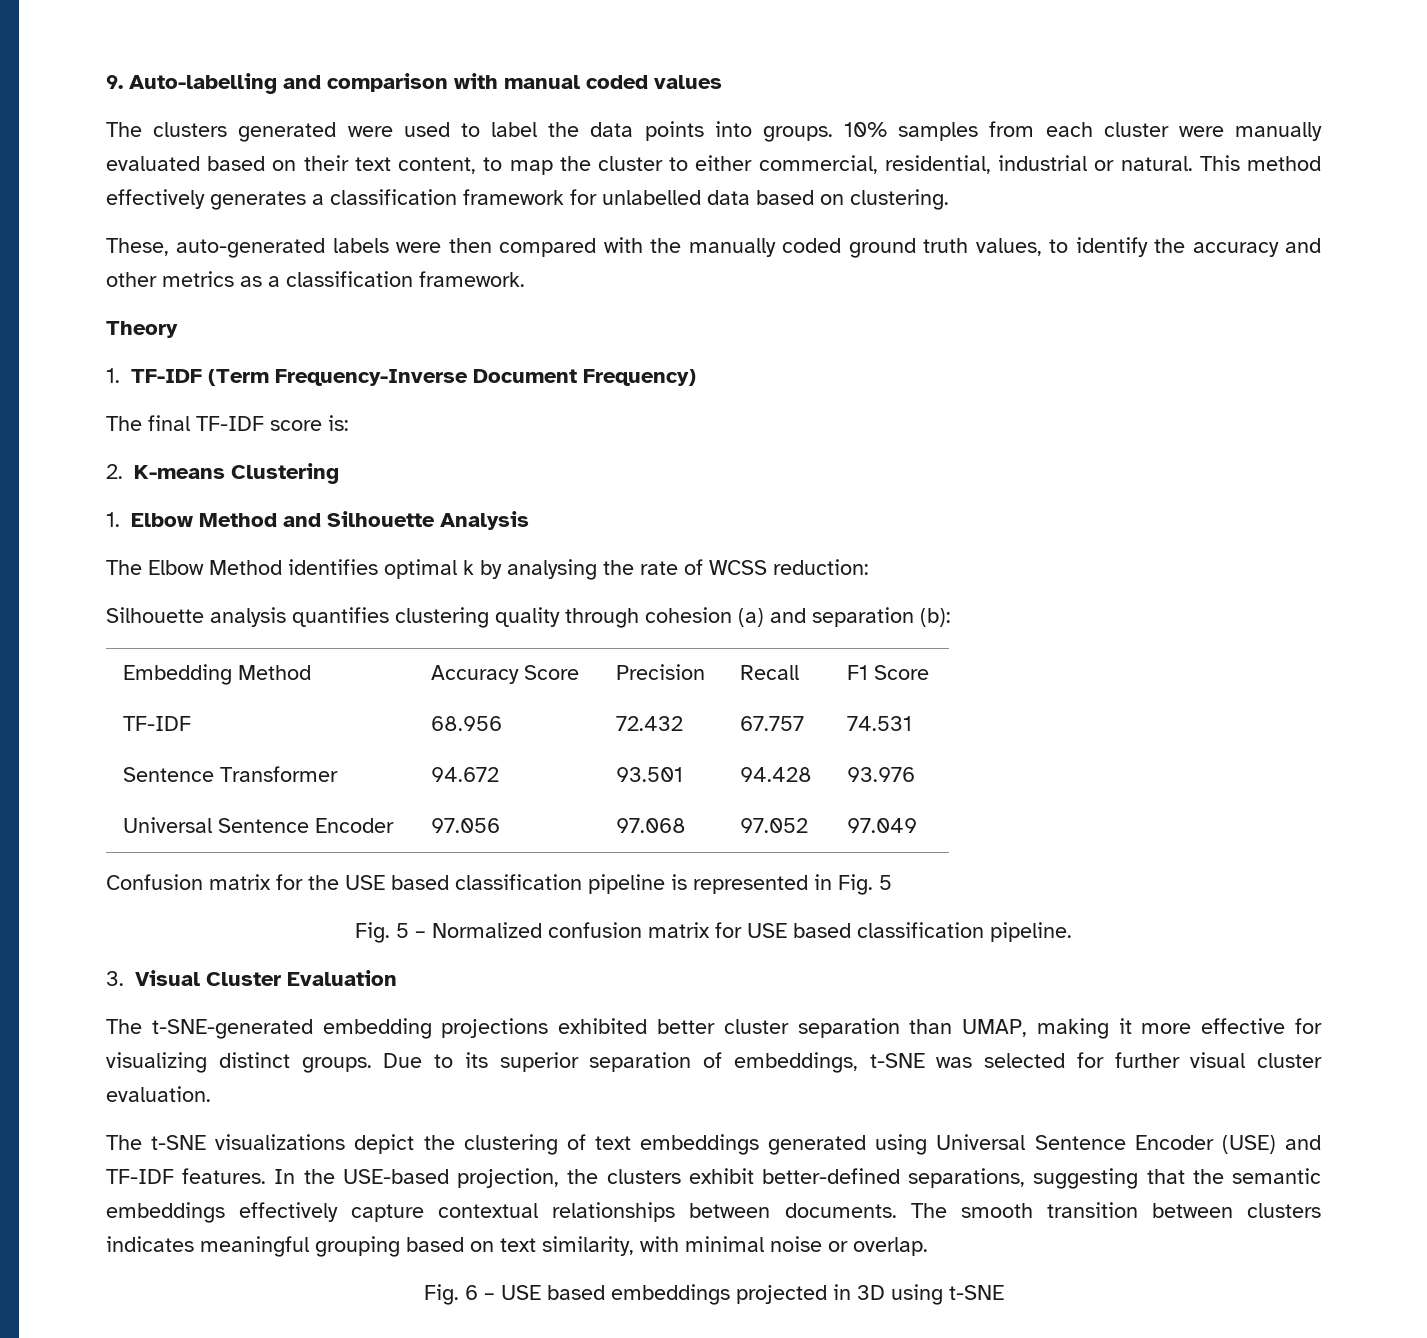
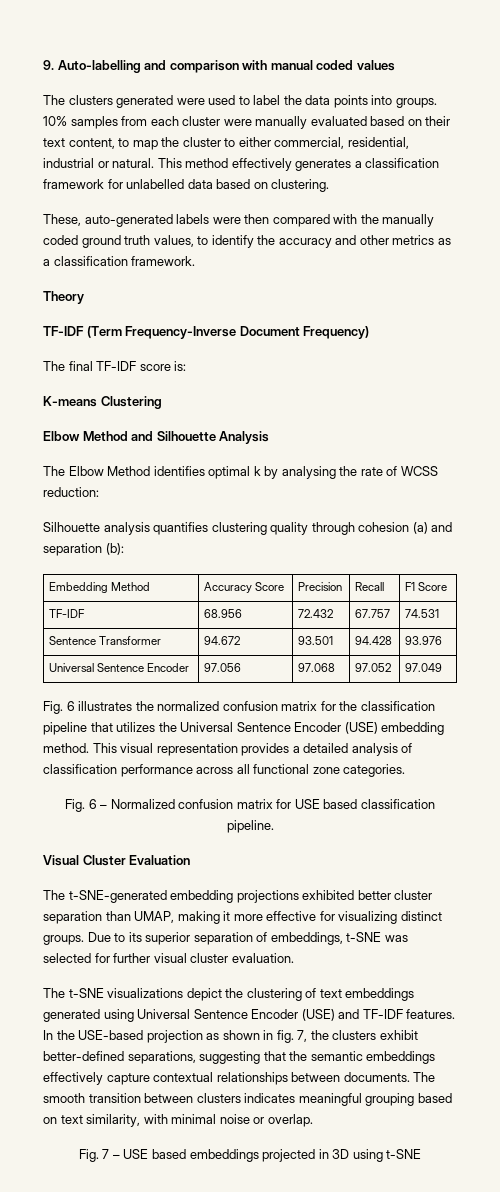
[106,368,120,383] 1. -> (84, 297) none
[106,464,123,479] 2. -> (187, 366) none
[106,512,120,527] 1. -> (162, 402) none
[106,874,892,895] [355,922,409,943] Confusion matrix for the USE based classification pipeline is represented in Fig. 5 // Fig. 5 -> [43,701,435,714] [43,722,445,735] [43,743,413,756] [43,764,406,777] [65,799,97,812] Fig. 6 illustrates the normalized confusion matrix for the classification pipeline that utilizes the Universal Sentence Encoder (USE) embedding method. This visual representation provides a detailed analysis of classification performance across all functional zone categories. // Fig. 6
[106,971,124,986] 3. -> (274, 826) none
[457,1168,560,1188] projection, -> [146,1030,308,1043] projection as shown in fig. 7,
[464,1285,478,1300] 6 -> [102,1149,110,1159] 7

